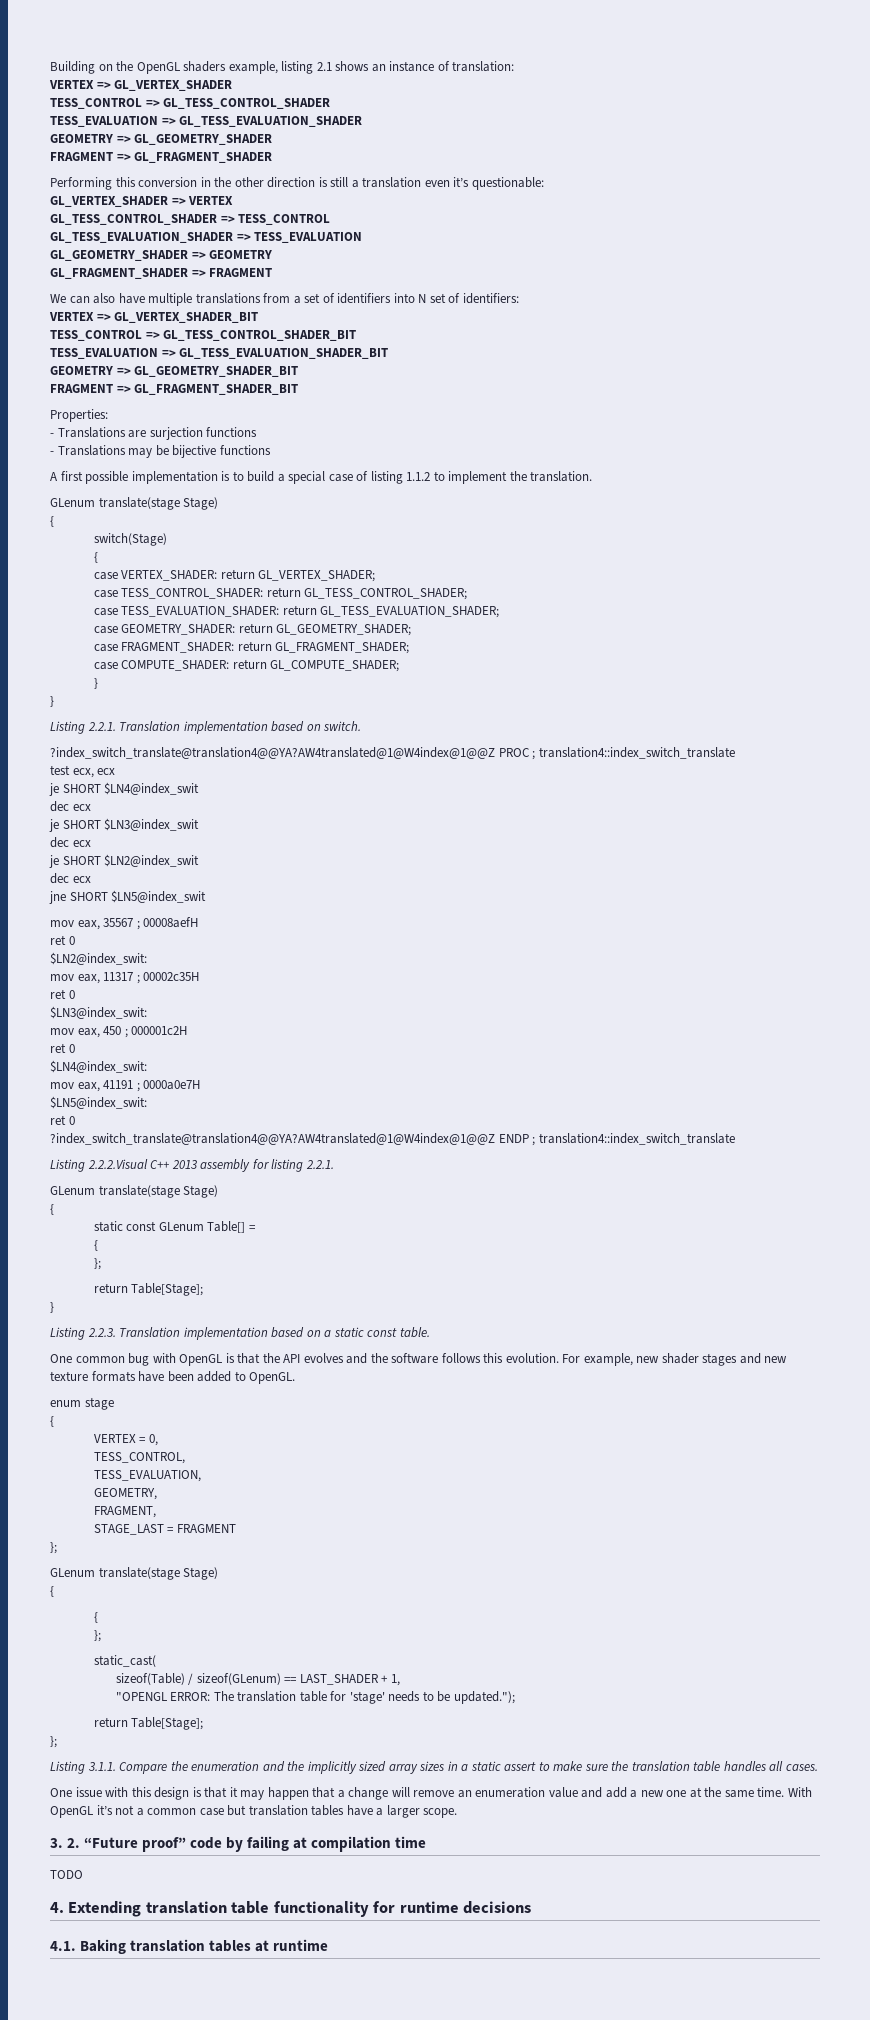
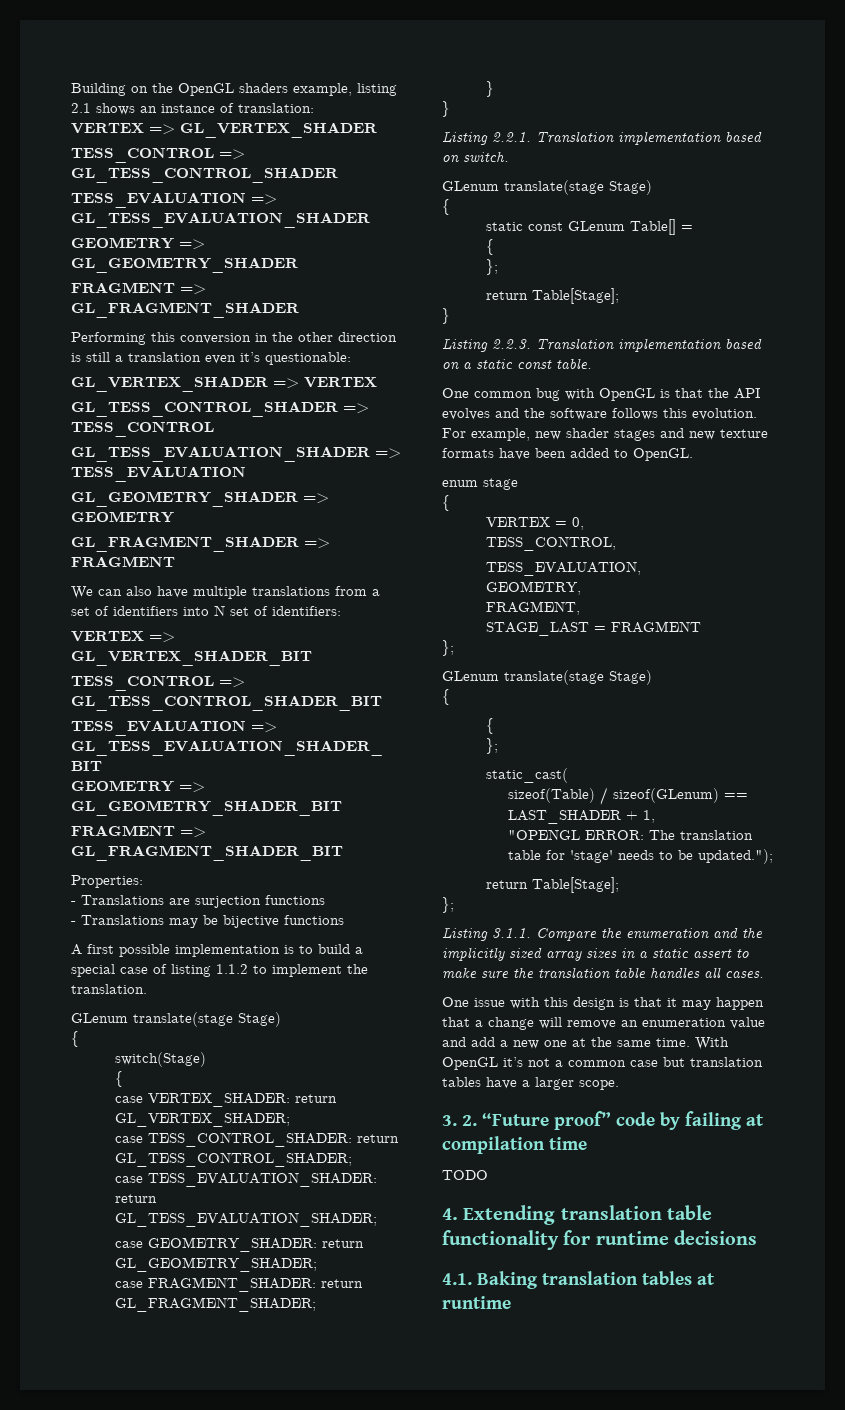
[93,659,400,672] // case COMPUTE_SHADER: return GL_COMPUTE_SHADER; -> (316, 1304) none
[50,747,735,760] [50,765,116,778] [49,782,200,796] [50,801,91,812] [49,818,200,832] [50,837,91,848] [49,854,200,868] [50,873,91,884] [49,890,207,904] [50,917,199,930] [50,935,75,945] [50,952,147,965] [50,972,200,984] [50,989,75,999] [50,1006,147,1019] [50,1026,188,1038] [50,1043,75,1053] [50,1060,147,1073] [50,1080,201,1092] [50,1096,147,1109] [50,1115,75,1125] [50,1133,735,1146] [50,1159,334,1172] // ?index_switch_translate@translation4@@YA?AW4translated@1@W4index@1@@Z PROC ; translation4::index_switch_translate // test ecx, ecx // je SHORT $LN4@index_swit // dec ecx // je SHORT $LN3@index_swit // dec ecx // je SHORT $LN2@index_swit // dec ecx // jne SHORT $LN5@index_swit // mov eax, 35567 ; 00008aefH // ret 0 // $LN2@index_swit: // mov eax, 11317 ; 00002c35H // ret 0 // $LN3@index_swit: // mov eax, 450 ; 000001c2H // ret 0 // $LN4@index_swit: // mov eax, 41191 ; 0000a0e7H // $LN5@index_swit: // ret 0 // ?index_switch_translate@translation4@@YA?AW4translated@1@W4index@1@@Z ENDP ; translation4::index_switch_translate // Listing 2.2.2.Visual C++ 2013 assembly for listing 2.2.1. -> (509, 156) none

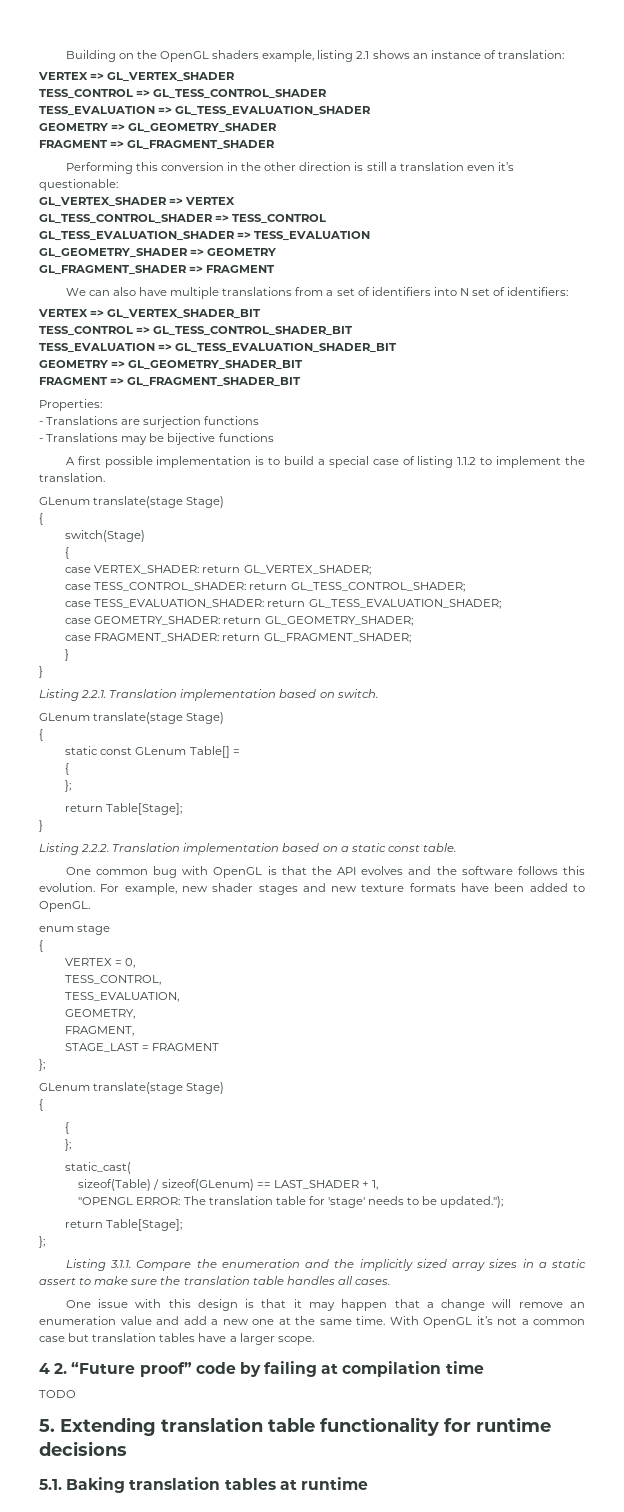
[492,339,531,349] 2.2.3. -> [81,844,110,852] 2.2.2.
[442,1115,457,1126] 3. -> [39,1363,50,1374] 4
[442,1208,458,1220] 4. -> [39,1419,55,1432] 5.
[442,1273,472,1285] 4.1. -> [39,1479,62,1490] 5.1.

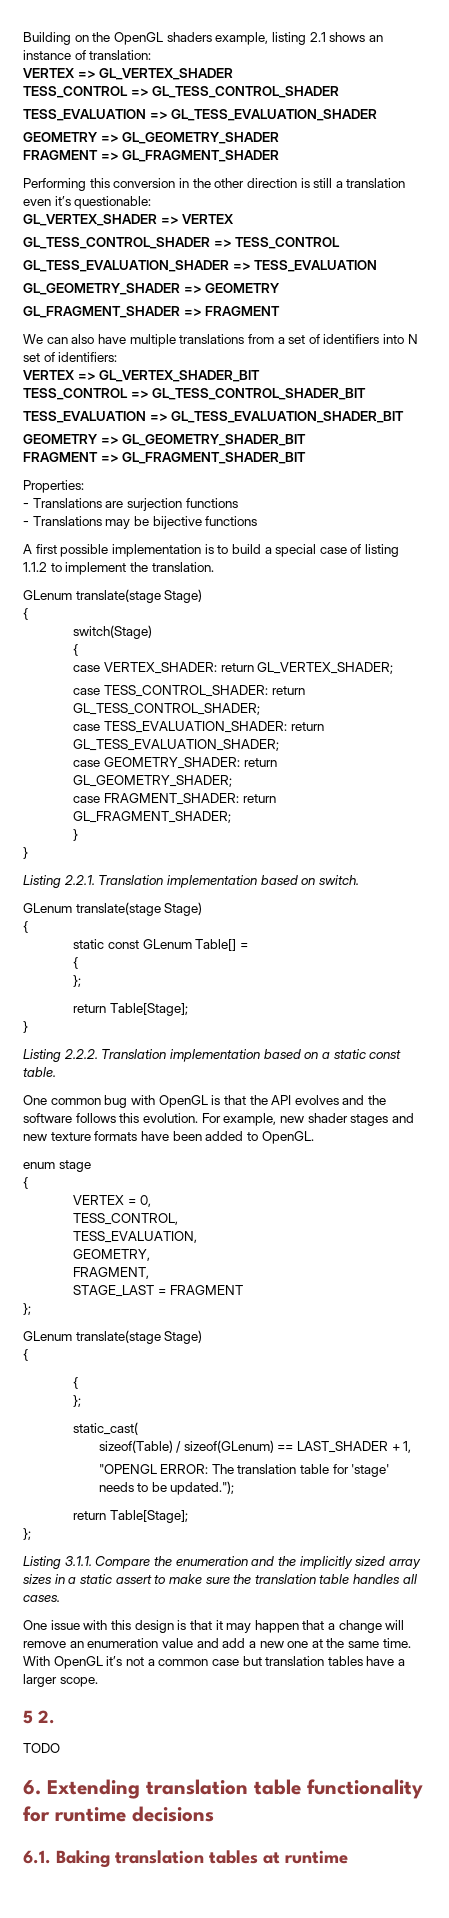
[39,1363,50,1374] 4 -> [23,1710,33,1724] 5
[71,1361,484,1377] “Future proof” code by failing at compilation time -> (55, 1717) none
[39,1419,55,1432] 5. -> [23,1780,41,1795] 6.
[39,1479,62,1490] 5.1. -> [23,1850,51,1864] 6.1.

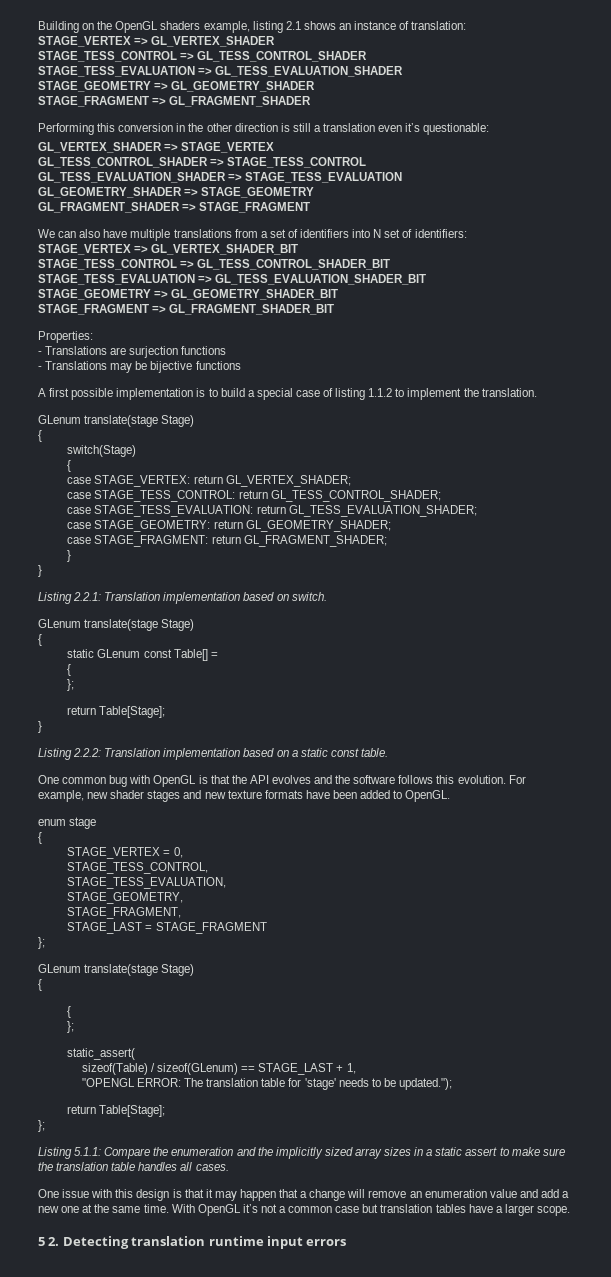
[23,68,75,78] VERTEX -> [38,36,131,47] STAGE_VERTEX
[23,86,128,98] TESS_CONTROL -> [38,51,177,62] STAGE_TESS_CONTROL
[23,109,146,121] TESS_EVALUATION -> [38,66,195,77] STAGE_TESS_EVALUATION
[23,132,98,142] GEOMETRY -> [38,81,151,92] STAGE_GEOMETRY
[23,150,98,160] FRAGMENT -> [38,96,149,107] STAGE_FRAGMENT
[182,214,235,224] VERTEX -> [181,142,275,153] STAGE_VERTEX
[235,237,341,249] TESS_CONTROL -> [227,157,367,168] STAGE_TESS_CONTROL
[254,260,378,272] TESS_EVALUATION -> [245,172,403,183] STAGE_TESS_EVALUATION
[205,283,281,293] GEOMETRY -> [201,187,315,198] STAGE_GEOMETRY
[205,306,281,316] FRAGMENT -> [199,202,311,213] STAGE_FRAGMENT
[23,370,75,380] VERTEX -> [38,244,131,255] STAGE_VERTEX
[23,388,128,400] TESS_CONTROL -> [38,259,177,270] STAGE_TESS_CONTROL
[23,411,146,423] TESS_EVALUATION -> [38,274,195,285] STAGE_TESS_EVALUATION
[23,434,98,444] GEOMETRY -> [38,289,151,300] STAGE_GEOMETRY
[23,452,98,462] FRAGMENT -> [38,304,149,315] STAGE_FRAGMENT
[103,662,217,674] VERTEX_SHADER: -> [94,475,191,487] STAGE_VERTEX:
[103,685,268,697] TESS_CONTROL_SHADER: -> [94,490,236,502] STAGE_TESS_CONTROL:
[103,721,287,733] TESS_EVALUATION_SHADER: -> [94,505,254,517] STAGE_TESS_EVALUATION:
[103,757,240,769] GEOMETRY_SHADER: -> [94,520,211,532] STAGE_GEOMETRY:
[103,793,239,805] FRAGMENT_SHADER: -> [94,535,209,547] STAGE_FRAGMENT:
[63,875,95,885] 2.2.1. -> [73,592,102,601] 2.2.1:
[107,939,192,949] const GLenum -> [97,649,172,658] GLenum const
[63,1049,98,1059] 2.2.2. -> [73,748,102,757] 2.2.2:
[73,1195,125,1205] VERTEX -> [67,847,161,859] STAGE_VERTEX
[73,1213,179,1225] [73,1231,198,1243] [73,1249,151,1261] [73,1267,150,1279] TESS_CONTROL, // TESS_EVALUATION, // GEOMETRY, // FRAGMENT, -> [67,862,209,874] [67,877,227,889] [67,892,184,904] [67,907,182,919] STAGE_TESS_CONTROL, // STAGE_TESS_EVALUATION, // STAGE_GEOMETRY, // STAGE_FRAGMENT,
[169,1285,243,1295] FRAGMENT -> [155,922,267,934] STAGE_FRAGMENT
[73,1422,139,1435] static_cast( -> [67,1048,136,1060] static_assert(
[297,1441,389,1453] LAST_SHADER -> [258,1063,334,1075] STAGE_LAST
[64,1556,92,1566] 3.1.1. -> [74,1147,102,1156] 5.1.1:
[23,1743,60,1753] [23,1779,423,1799] [23,1806,214,1822] [23,1850,348,1868] // TODO // 6. Extending translation table functionality for runtime decisions // 6.1. Baking translation tables at runtime -> [62,1236,347,1249] Detecting translation runtime input errors

